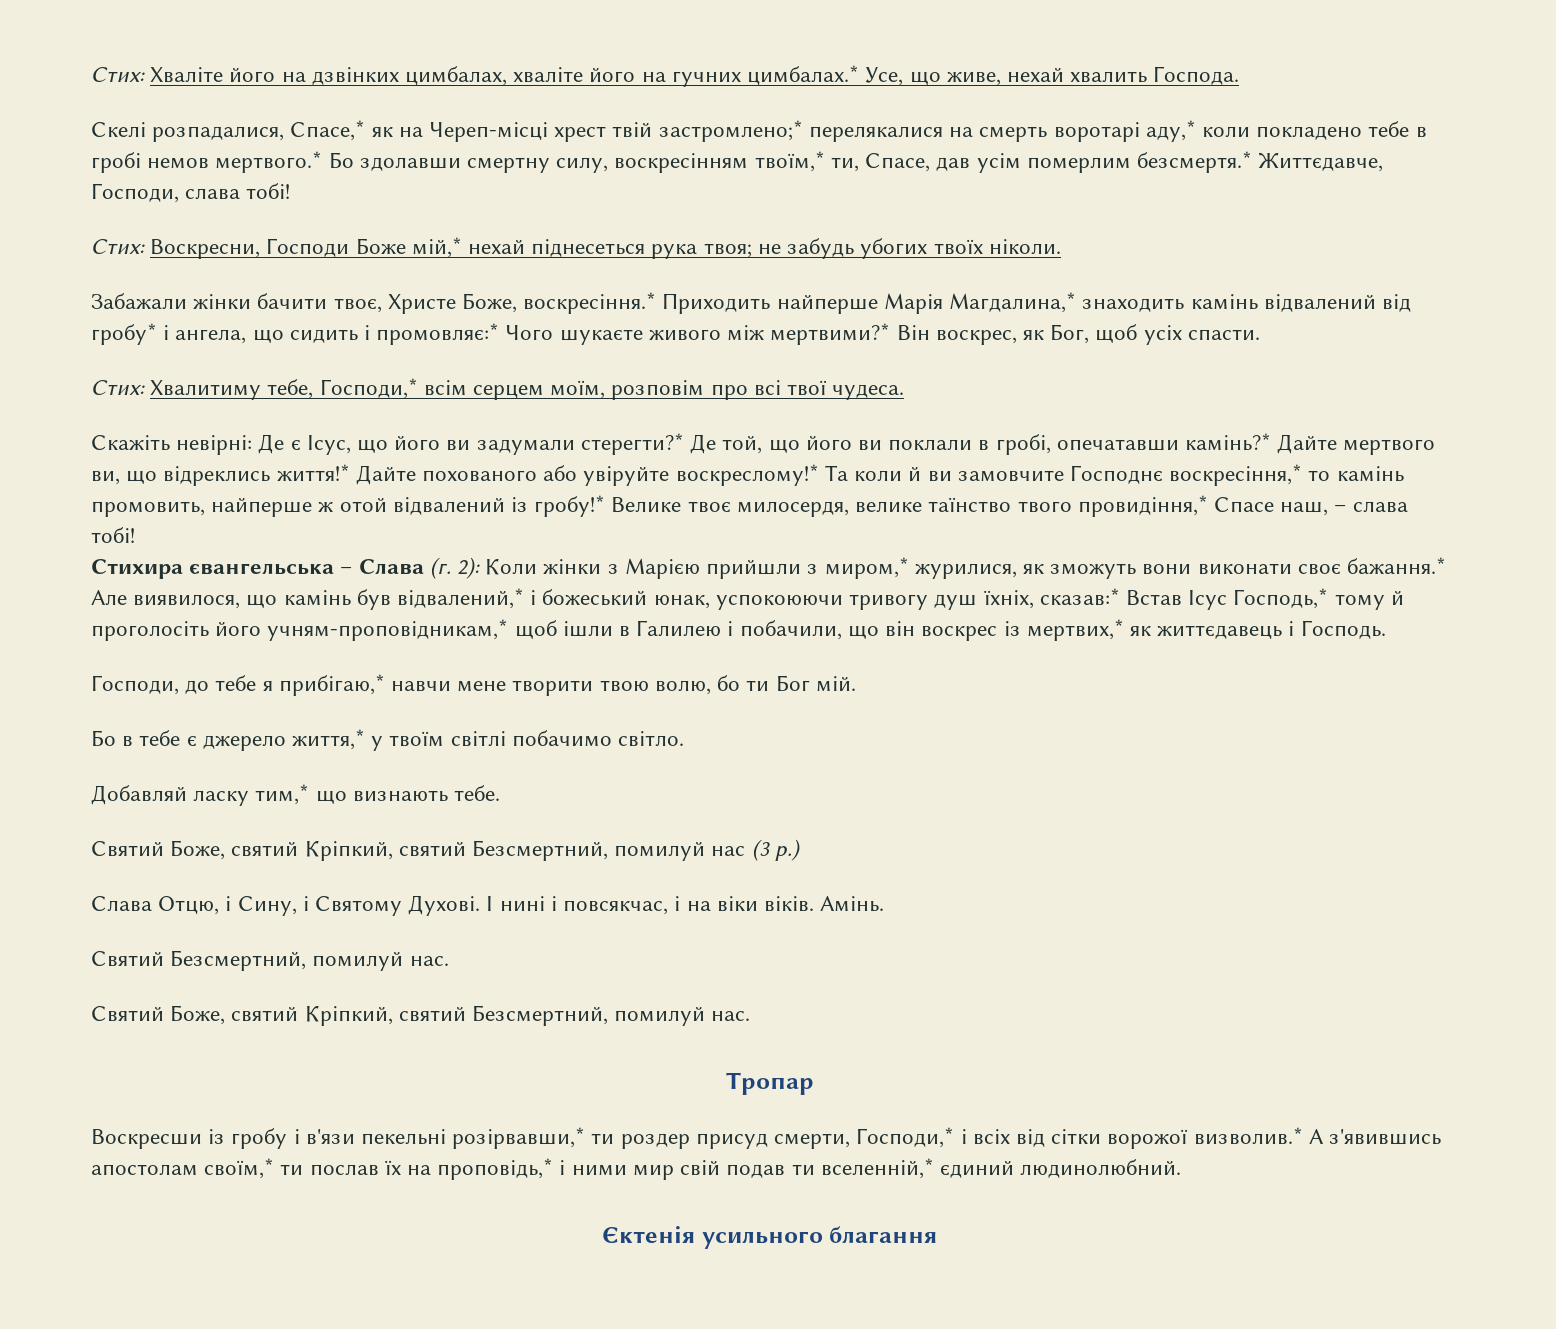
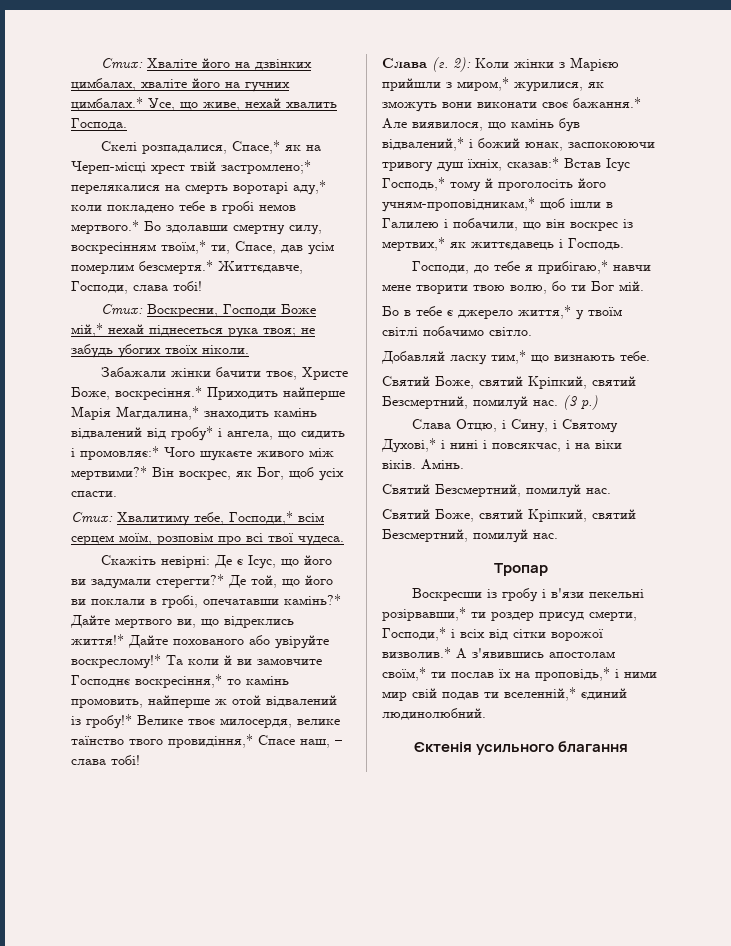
[91,559,353,579] Стихира євангельська – -> (140, 760) none
[542,589,843,610] божеський юнак, успокоюючи -> [478,138,655,151] божий юнак, заспокоюючи
[711,846,746,856] нас -> [533,400,558,406] нас.
[408,895,494,916] Духові. І -> [381,438,445,453] Духові,* і

